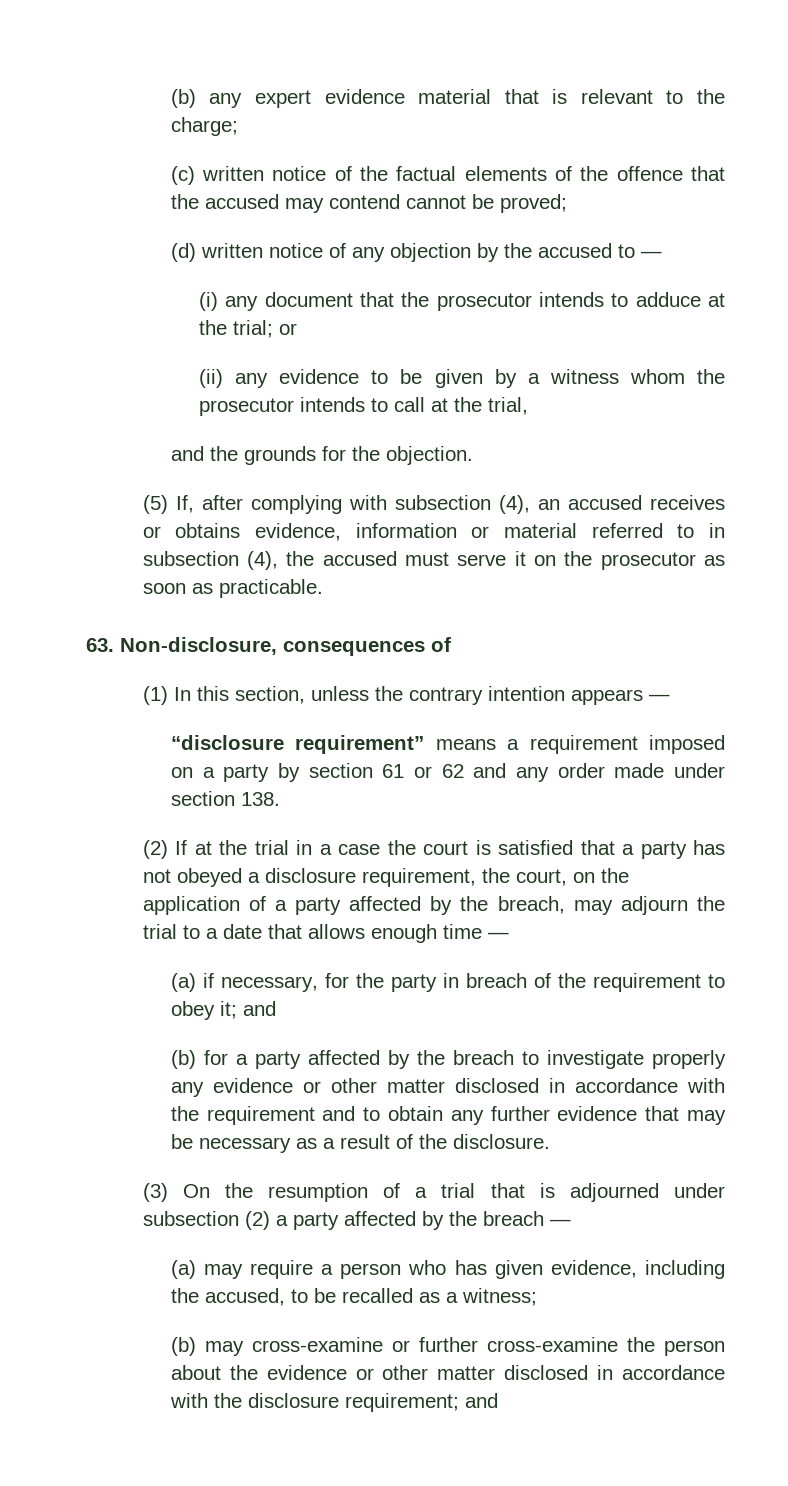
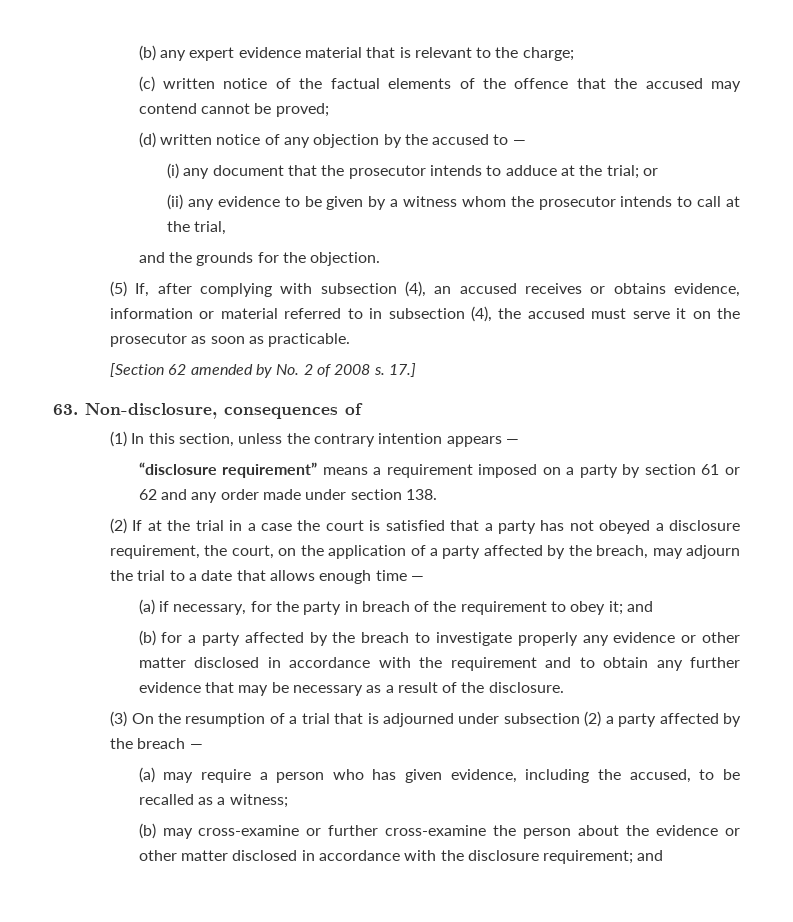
(323, 588) none -> [110,363,416,378] // [Section 62 amended by No. 2 of 2008 s. 17.]

